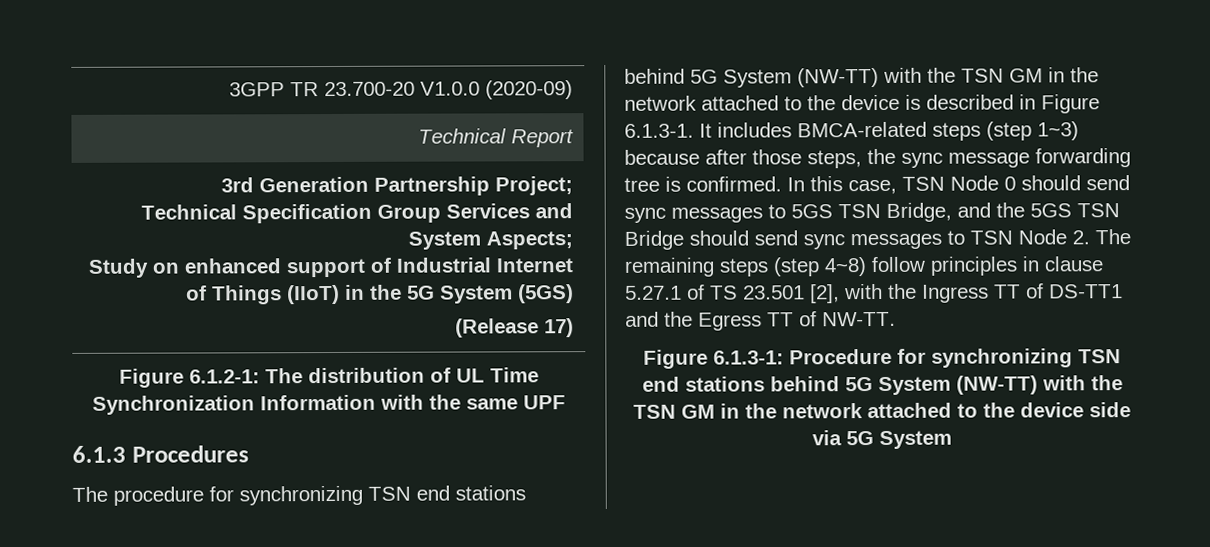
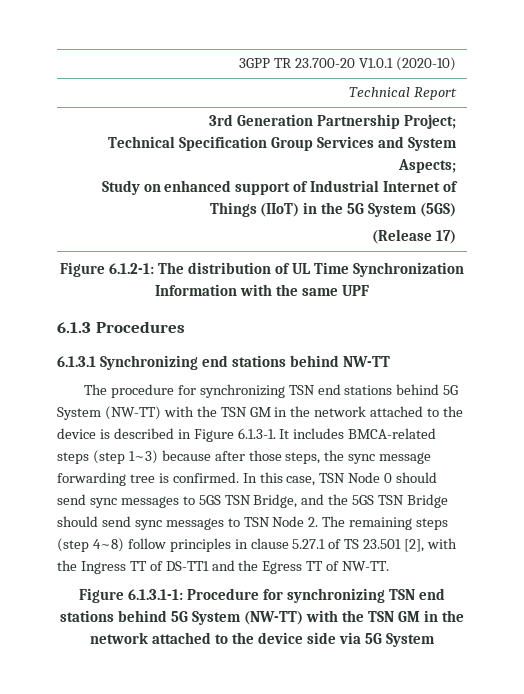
[420,80,574,100] V1.0.0 (2020-09) -> [359,57,457,71] V1.0.1 (2020-10)
(249, 454) none -> [57,355,390,370] // 6.1.3.1 Synchronizing end stations behind NW-TT
[713,350,784,365] 6.1.3-1: -> [128,589,184,600] 6.1.3.1-1:

